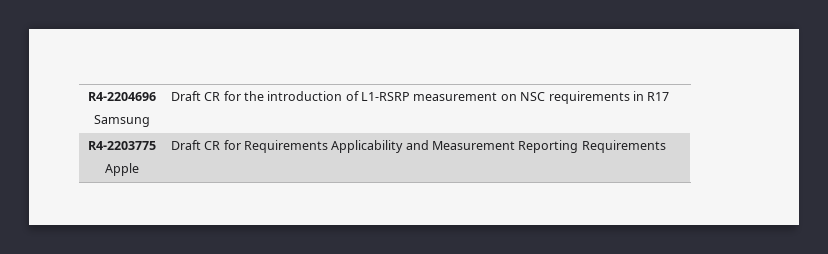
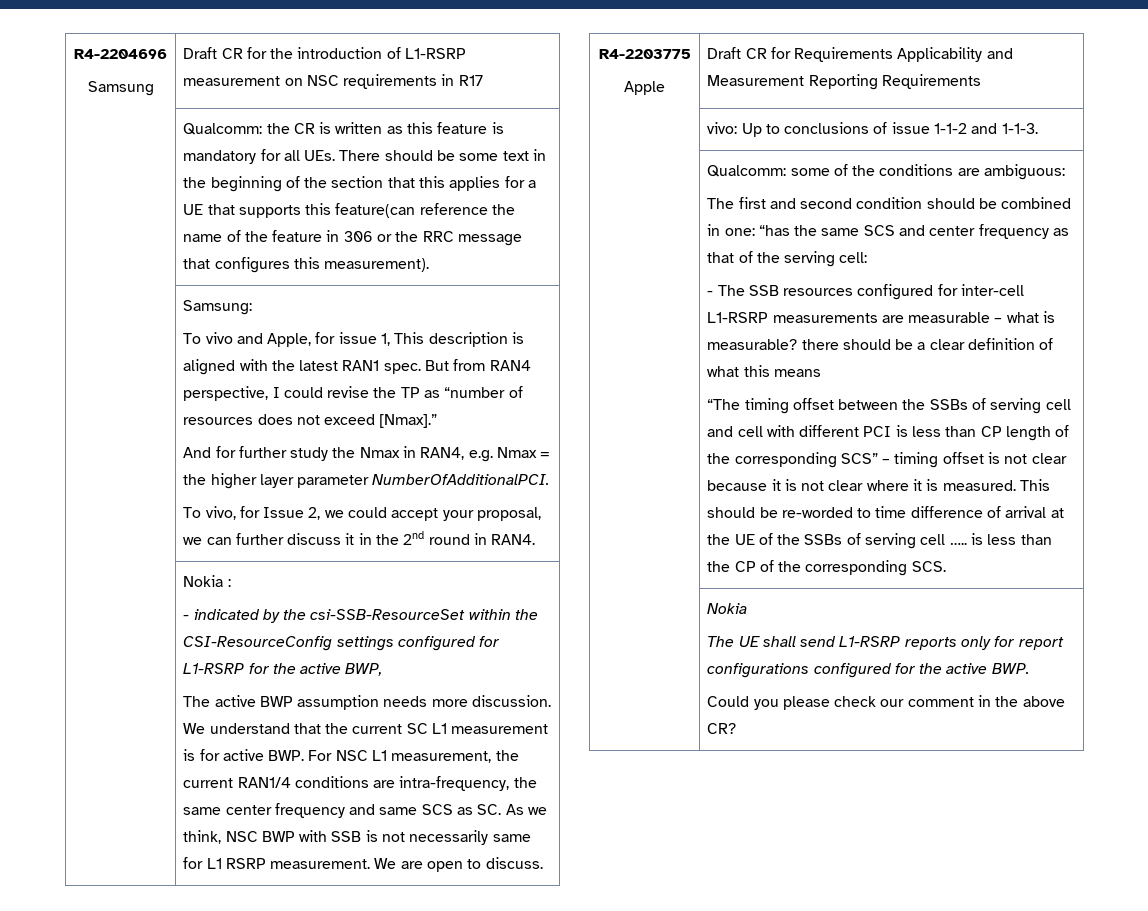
(670, 96) none -> [183,122,504,135] [183,149,547,164] [183,176,537,192] [183,203,516,218] [183,230,523,246] [183,257,430,273] [183,300,253,315] [183,332,525,347] [183,359,531,375] [183,386,523,401] [183,414,438,428] [183,446,551,462] [183,473,550,489] [183,506,542,521] [183,531,536,545] [183,575,231,587] [183,609,539,623] [183,636,501,651] [183,663,383,676] [183,695,552,710] [183,723,549,734] [183,749,519,763] [183,776,537,791] [183,803,548,818] [183,830,531,845] [183,857,543,872] // | Qualcomm: the CR is written as this feature is mandatory for all UEs. There should be some text in the beginning of the section that this applies for a UE that supports this feature(can reference the name of the feature in 306 or the RRC message that configures this measurement). // | Samsung: // To vivo and Apple, for issue 1, This description is aligned with the latest RAN1 spec. But from RAN4 perspective, I could revise the TP as “number of resources does not exceed [Nmax].” // And for further study the Nmax in RAN4, e.g. Nmax = the higher layer parameter NumberOfAdditionalPCI. // To vivo, for Issue 2, we could accept your proposal, we can further discuss it in the 2nd round in RAN4. // | Nokia : // - indicated by the csi-SSB-ResourceSet within the CSI-ResourceConfig settings configured for L1-RSRP for the active BWP, // The active BWP assumption needs more discussion. We understand that the current SC L1 measurement is for active BWP. For NSC L1 measurement, the current RAN1/4 conditions are intra-frequency, the same center frequency and same SCS as SC. As we think, NSC BWP with SSB is not necessarily same for L1 RSRP measurement. We are open to discuss.
(666, 146) none -> [707,122,1038,137] [707,164,1066,180] [707,197,1072,209] [707,224,1070,239] [707,251,868,267] [707,284,1025,300] [707,311,1056,323] [707,338,1054,350] [707,365,821,377] [707,398,1071,414] [707,425,1070,441] [707,452,1067,468] [707,479,1051,491] [707,506,1064,518] [707,533,1052,549] [707,560,946,576] [707,603,748,614] [707,636,1064,650] [707,663,1029,678] [707,695,1065,710] [707,723,737,734] // | vivo: Up to conclusions of issue 1-1-2 and 1-1-3. // | Qualcomm: some of the conditions are ambiguous: // The first and second condition should be combined in one: “has the same SCS and center frequency as that of the serving cell: // - The SSB resources configured for inter-cell L1-RSRP measurements are measurable – what is measurable? there should be a clear definition of what this means // “The timing offset between the SSBs of serving cell and cell with different PCI is less than CP length of the corresponding SCS” – timing offset is not clear because it is not clear where it is measured. This should be re-worded to time difference of arrival at the UE of the SSBs of serving cell ….. is less than the CP of the corresponding SCS. // | Nokia // The UE shall send L1-RSRP reports only for report configurations configured for the active BWP. // Could you please check our comment in the above CR?

